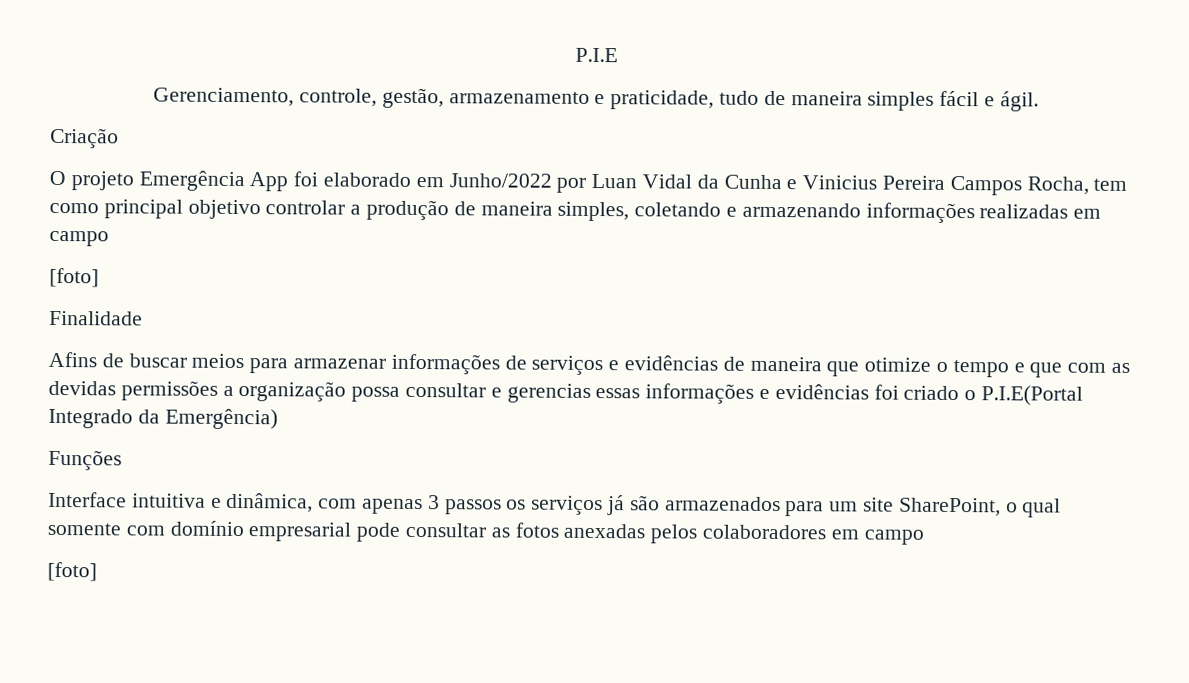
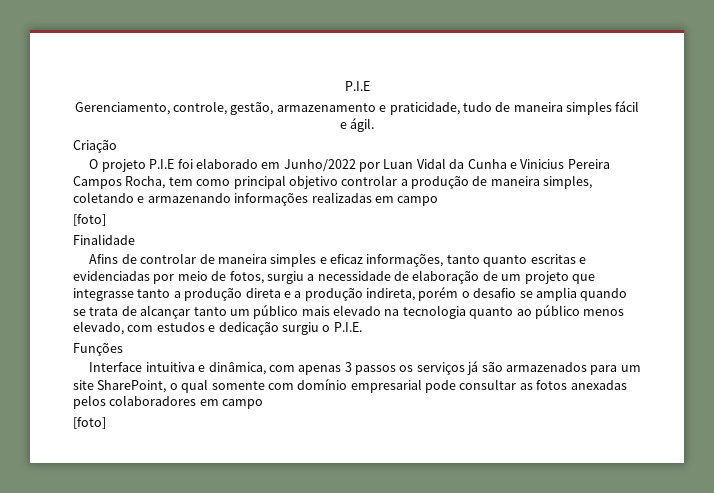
[138,170,289,192] Emergência App -> [149,159,175,169] P.I.E
[128,353,1131,378] [48,380,1084,406] [48,408,278,430] buscar meios para armazenar informações de serviços e evidências de maneira que otimize o tempo e que com as devidas permissões a organização possa consultar e gerencias essas informações e evidências foi criado o P.I.E(Portal Integrado da Emergência) -> [140,253,586,267] [73,270,595,284] [73,287,628,301] [73,304,625,319] [73,321,362,335] controlar de maneira simples e eficaz informações, tanto quanto escritas e evidenciadas por meio de fotos, surgiu a necessidade de elaboração de um projeto que integrasse tanto a produção direta e a produção indireta, porém o desafio se amplia quando se trata de alcançar tanto um público mais elevado na tecnologia quanto ao público menos elevado, com estudos e dedicação surgiu o P.I.E.

